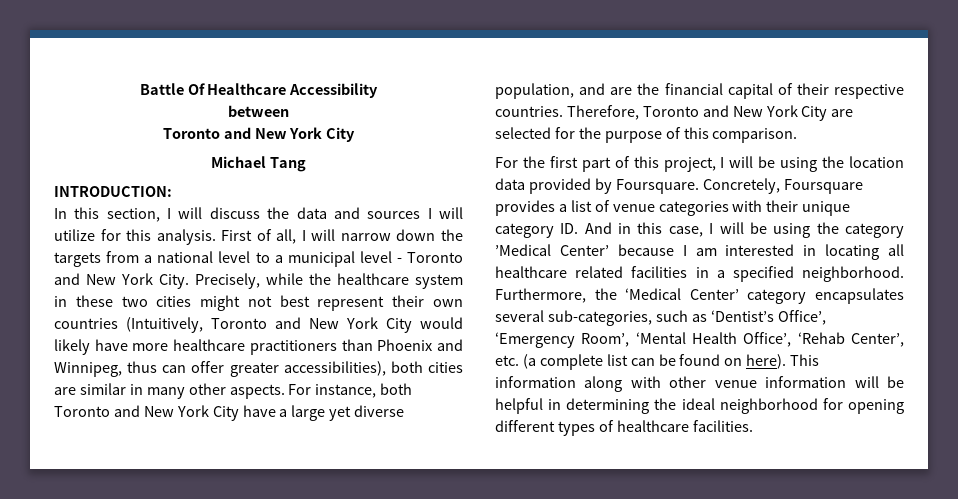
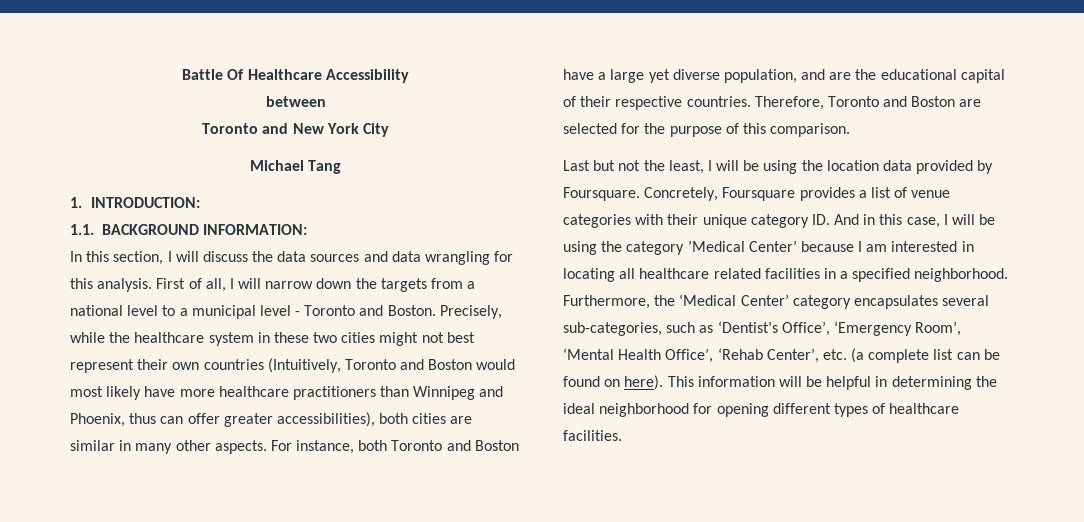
(306, 164) none -> [70,197,82,208] 1.
(172, 191) none -> [70,224,307,235] // 1.1. BACKGROUND INFORMATION:
[333,207,464,219] [54,229,95,241] and sources I will utilize -> [310,251,491,265] sources and data wrangling
[86,273,189,289] New York City. -> [387,305,436,316] Boston.
[309,317,463,333] New York City would -> [428,359,516,370] [70,386,103,397] Boston would most
[377,339,463,351] [54,362,122,377] Phoenix and Winnipeg, -> [413,386,504,400] [70,413,125,427] Winnipeg and Phoenix,
[143,405,239,421] New York City -> [474,440,519,451] Boston
[664,83,723,95] financial -> [880,69,957,80] educational
[732,105,828,121] New York City -> [911,96,956,107] Boston
[495,156,716,172] For the first part of this project, -> [563,160,704,174] Last but not the least,
[584,376,847,392] along with other venue information -> (775, 381) none

